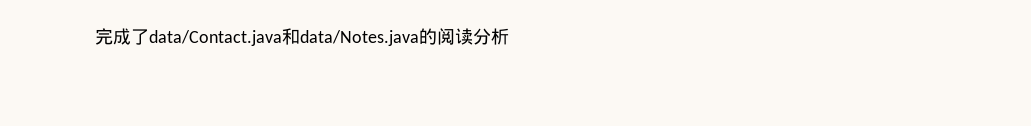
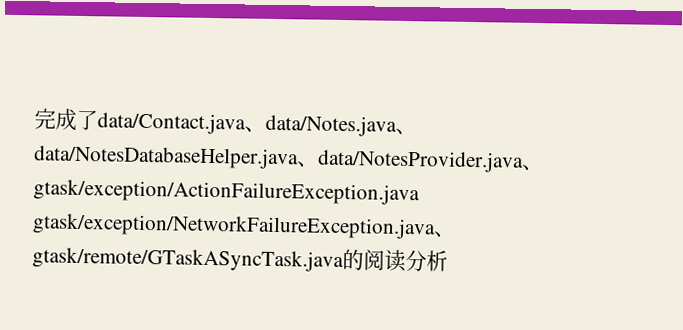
[282,28,419,46] 和data/Notes.java -> [244,114,417,137] [33,145,544,173] [33,179,420,206] [32,213,455,240] [32,247,344,273] 、data/Notes.java、data/NotesDatabaseHelper.java、data/NotesProvider.java、gtask/exception/ActionFailureException.java gtask/exception/NetworkFailureException.java、gtask/remote/GTaskASyncTask.java

